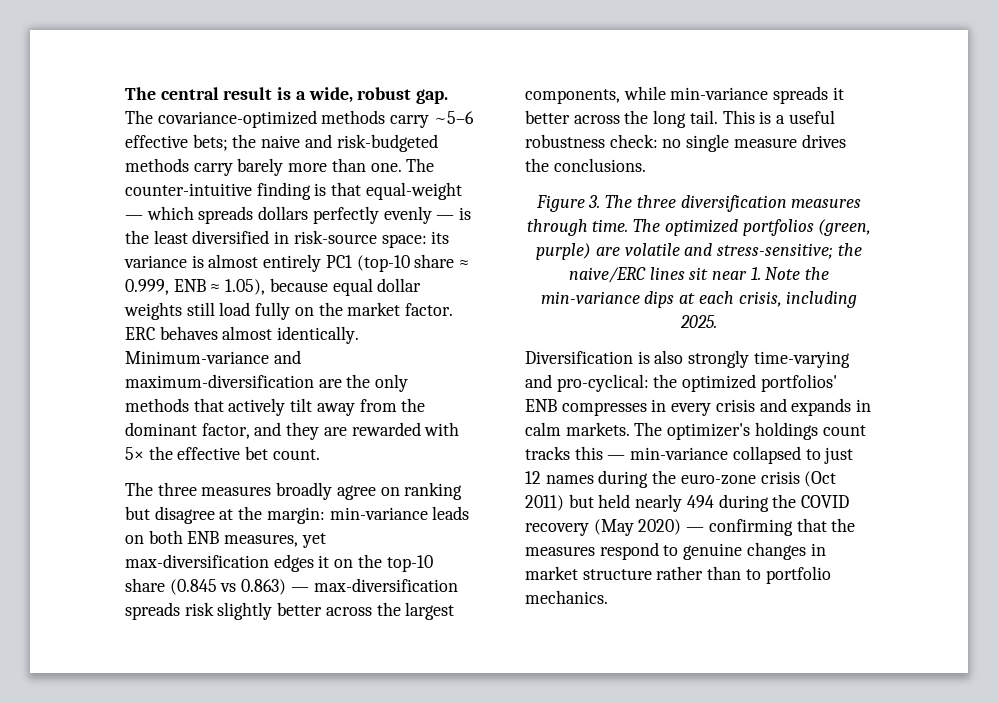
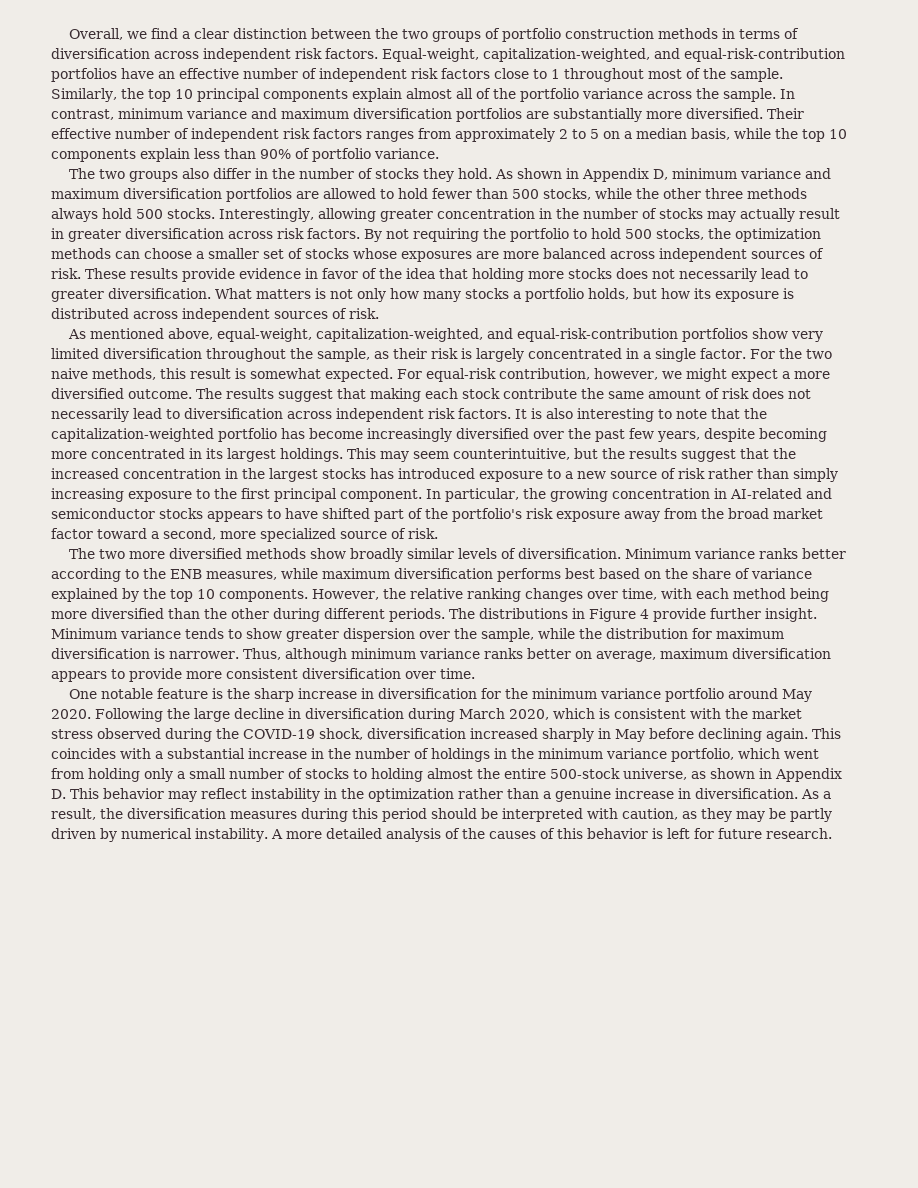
[125,87,449,104] [125,110,474,128] [125,134,438,152] [125,158,435,176] [125,182,462,200] [125,206,472,224] [125,230,450,248] [124,254,470,272] [125,278,422,296] [124,302,454,320] [125,326,360,344] [125,350,301,364] [125,374,409,392] [125,398,426,416] [125,422,460,440] [125,446,320,460] [125,482,463,500] [125,506,470,524] [125,530,326,548] [125,554,433,572] [125,578,458,595] [125,602,455,620] [525,86,844,104] [525,110,835,128] [525,134,846,152] [525,158,646,172] [535,195,862,212] [526,219,872,236] [536,243,862,260] [568,267,830,283] [540,291,858,308] [680,315,717,328] [525,350,850,368] [525,374,837,392] [525,398,872,416] [525,422,866,440] [525,446,854,464] [525,470,837,488] [525,494,850,512] [525,518,856,536] [525,542,826,560] [525,566,831,584] [525,590,608,604] The central result is a wide, robust gap. The covariance-optimized methods carry ~5–6 effective bets; the naive and risk-budgeted methods carry barely more than one. The counter-intuitive finding is that equal-weight — which spreads dollars perfectly evenly — is the least diversified in risk-source space: its variance is almost entirely PC1 (top-10 share ≈ 0.999, ENB ≈ 1.05), because equal dollar weights still load fully on the market factor. ERC behaves almost identically. Minimum-variance and maximum-diversification are the only methods that actively tilt away from the dominant factor, and they are rewarded with 5× the effective bet count. // The three measures broadly agree on ranking but disagree at the margin: min-variance leads on both ENB measures, yet max-diversification edges it on the top-10 share (0.845 vs 0.863) — max-diversification spreads risk slightly better across the largest components, while min-variance spreads it better across the long tail. This is a useful robustness check: no single measure drives the conclusions. // Figure 3. The three diversification measures through time. The optimized portfolios (green, purple) are volatile and stress-sensitive; the naive/ERC lines sit near 1. Note the min-variance dips at each crisis, including 2025. // Diversification is also strongly time-varying and pro-cyclical: the optimized portfolios' ENB compresses in every crisis and expands in calm markets. The optimizer's holdings count tracks this — min-variance collapsed to just 12 names during the euro-zone crisis (Oct 2011) but held nearly 494 during the COVID recovery (May 2020) — confirming that the measures respond to genuine changes in market structure rather than to portfolio mechanics. -> [68,28,799,42] [51,48,845,62] [51,68,783,82] [51,88,795,102] [51,108,804,122] [51,128,847,142] [51,148,439,162] [68,168,831,182] [51,188,807,202] [51,208,840,222] [51,228,821,242] [51,248,824,262] [51,268,808,282] [51,288,794,302] [51,308,379,322] [67,328,823,342] [51,348,832,362] [51,368,830,382] [51,388,811,402] [51,408,767,422] [51,428,827,442] [51,448,796,462] [51,468,838,482] [51,488,832,502] [51,508,823,522] [51,528,438,542] [68,548,846,562] [51,568,812,582] [51,588,829,602] [51,608,817,622] [51,628,784,642] [51,648,831,662] [51,668,475,682] [68,688,812,702] [51,708,802,722] [51,728,841,742] [51,748,819,762] [51,768,842,782] [51,788,831,802] [51,808,832,822] [51,828,832,842] Overall, we find a clear distinction between the two groups of portfolio construction methods in terms of diversification across independent risk factors. Equal-weight, capitalization-weighted, and equal-risk-contribution portfolios have an effective number of independent risk factors close to 1 throughout most of the sample. Similarly, the top 10 principal components explain almost all of the portfolio variance across the sample. In contrast, minimum variance and maximum diversification portfolios are substantially more diversified. Their effective number of independent risk factors ranges from approximately 2 to 5 on a median basis, while the top 10 components explain less than 90% of portfolio variance. // The two groups also differ in the number of stocks they hold. As shown in Appendix D, minimum variance and maximum diversification portfolios are allowed to hold fewer than 500 stocks, while the other three methods always hold 500 stocks. Interestingly, allowing greater concentration in the number of stocks may actually result in greater diversification across risk factors. By not requiring the portfolio to hold 500 stocks, the optimization methods can choose a smaller set of stocks whose exposures are more balanced across independent sources of risk. These results provide evidence in favor of the idea that holding more stocks does not necessarily lead to greater diversification. What matters is not only how many stocks a portfolio holds, but how its exposure is distributed across independent sources of risk. // As mentioned above, equal-weight, capitalization-weighted, and equal-risk-contribution portfolios show very limited diversification throughout the sample, as their risk is largely concentrated in a single factor. For the two naive methods, this result is somewhat expected. For equal-risk contribution, however, we might expect a more diversified outcome. The results suggest that making each stock contribute the same amount of risk does not necessarily lead to diversification across independent risk factors. It is also interesting to note that the capitalization-weighted portfolio has become increasingly diversified over the past few years, despite becoming more concentrated in its largest holdings. This may seem counterintuitive, but the results suggest that the increased concentration in the largest stocks has introduced exposure to a new source of risk rather than simply increasing exposure to the first principal component. In particular, the growing concentration in AI-related and semiconductor stocks appears to have shifted part of the portfolio's risk exposure away from the broad market factor toward a second, more specialized source of risk. // The two more diversified methods show broadly similar levels of diversification. Minimum variance ranks better according to the ENB measures, while maximum diversification performs best based on the share of variance explained by the top 10 components. However, the relative ranking changes over time, with each method being more diversified than the other during different periods. The distributions in Figure 4 provide further insight. Minimum variance tends to show greater dispersion over the sample, while the distribution for maximum diversification is narrower. Thus, although minimum variance ranks better on average, maximum diversification appears to provide more consistent diversification over time. // One notable feature is the sharp increase in diversification for the minimum variance portfolio around May 2020. Following the large decline in diversification during March 2020, which is consistent with the market stress observed during the COVID-19 shock, diversification increased sharply in May before declining again. This coincides with a substantial increase in the number of holdings in the minimum variance portfolio, which went from holding only a small number of stocks to holding almost the entire 500-stock universe, as shown in Appendix D. This behavior may reflect instability in the optimization rather than a genuine increase in diversification. As a result, the diversification measures during this period should be interpreted with caution, as they may be partly driven by numerical instability. A more detailed analysis of the causes of this behavior is left for future research.

